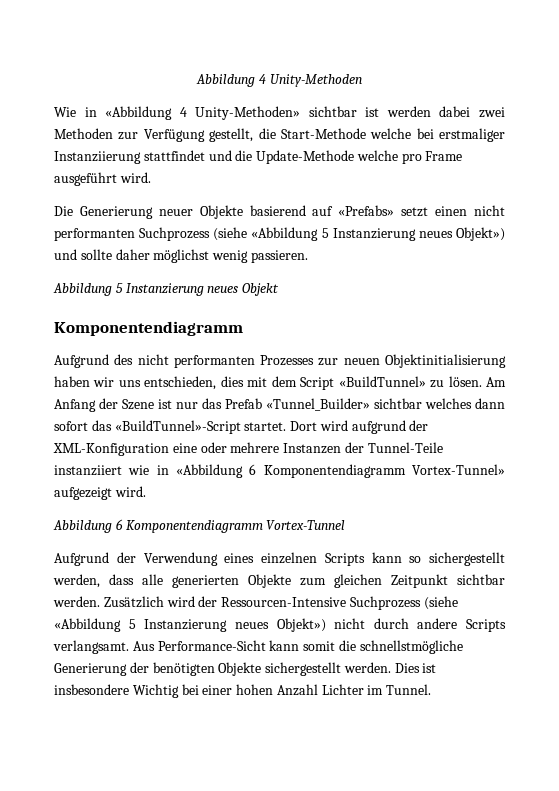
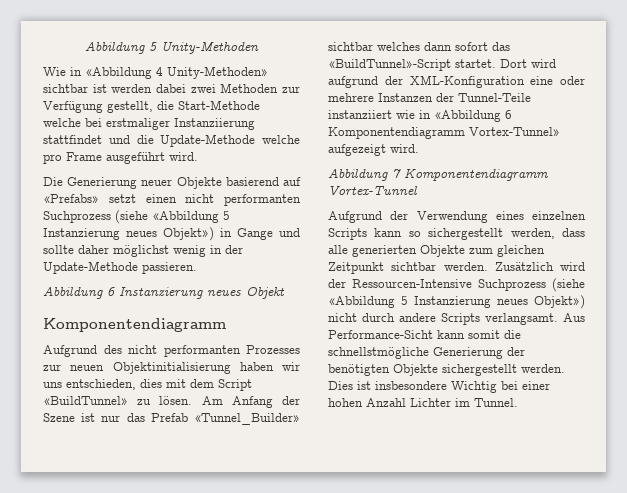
[196,74,266,87] Abbildung 4 -> [85,42,157,54] Abbildung 5
(505, 234) none -> [220,228,273,240] in Gange
(249, 256) none -> [210,245,243,254] [43,261,138,274] in der Update-Methode
[115,283,123,293] 5 -> [107,287,115,296] 6
[115,519,123,530] 6 -> [392,169,401,178] 7

